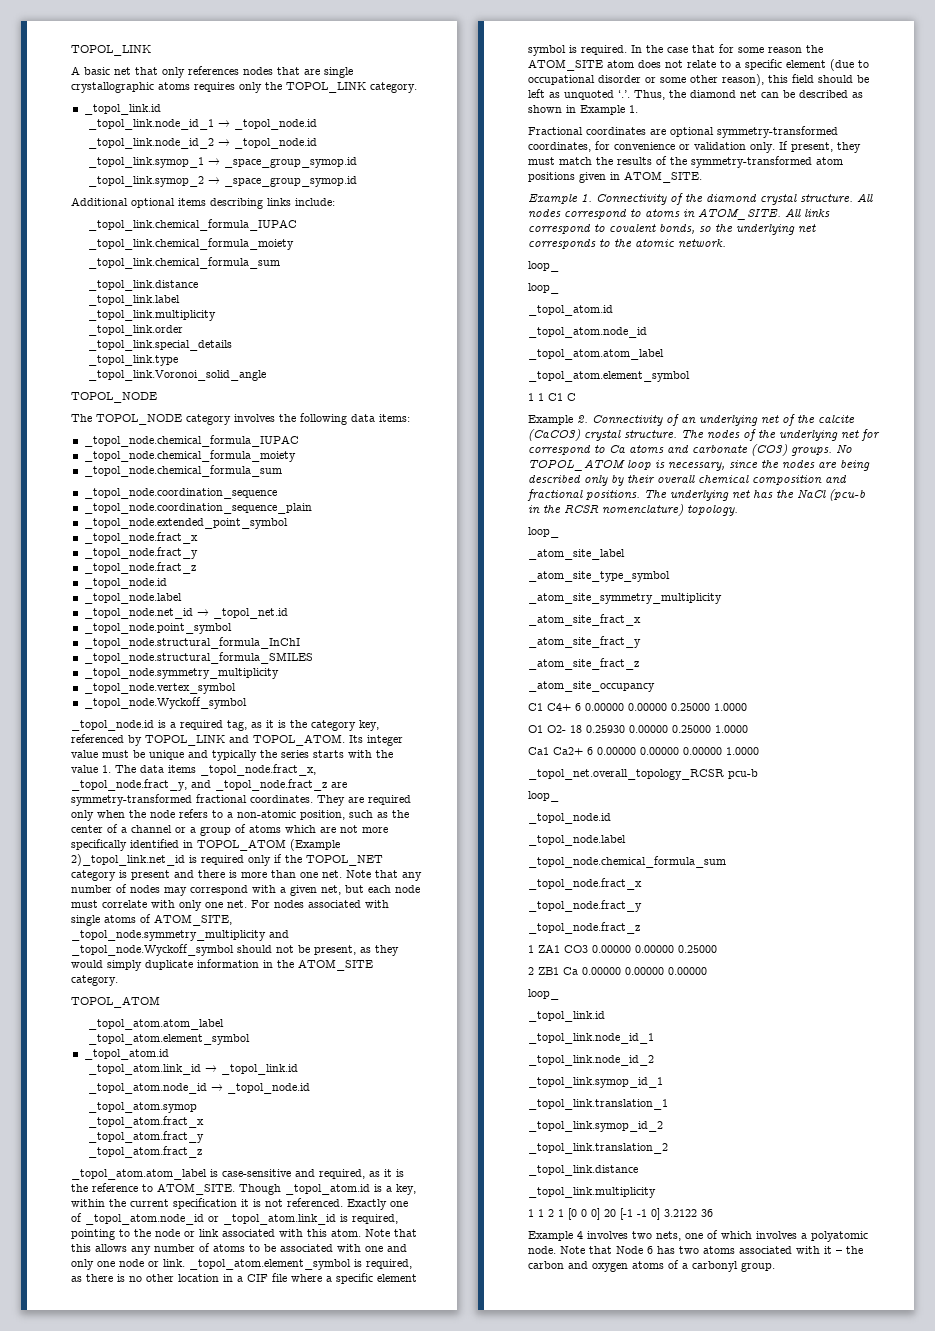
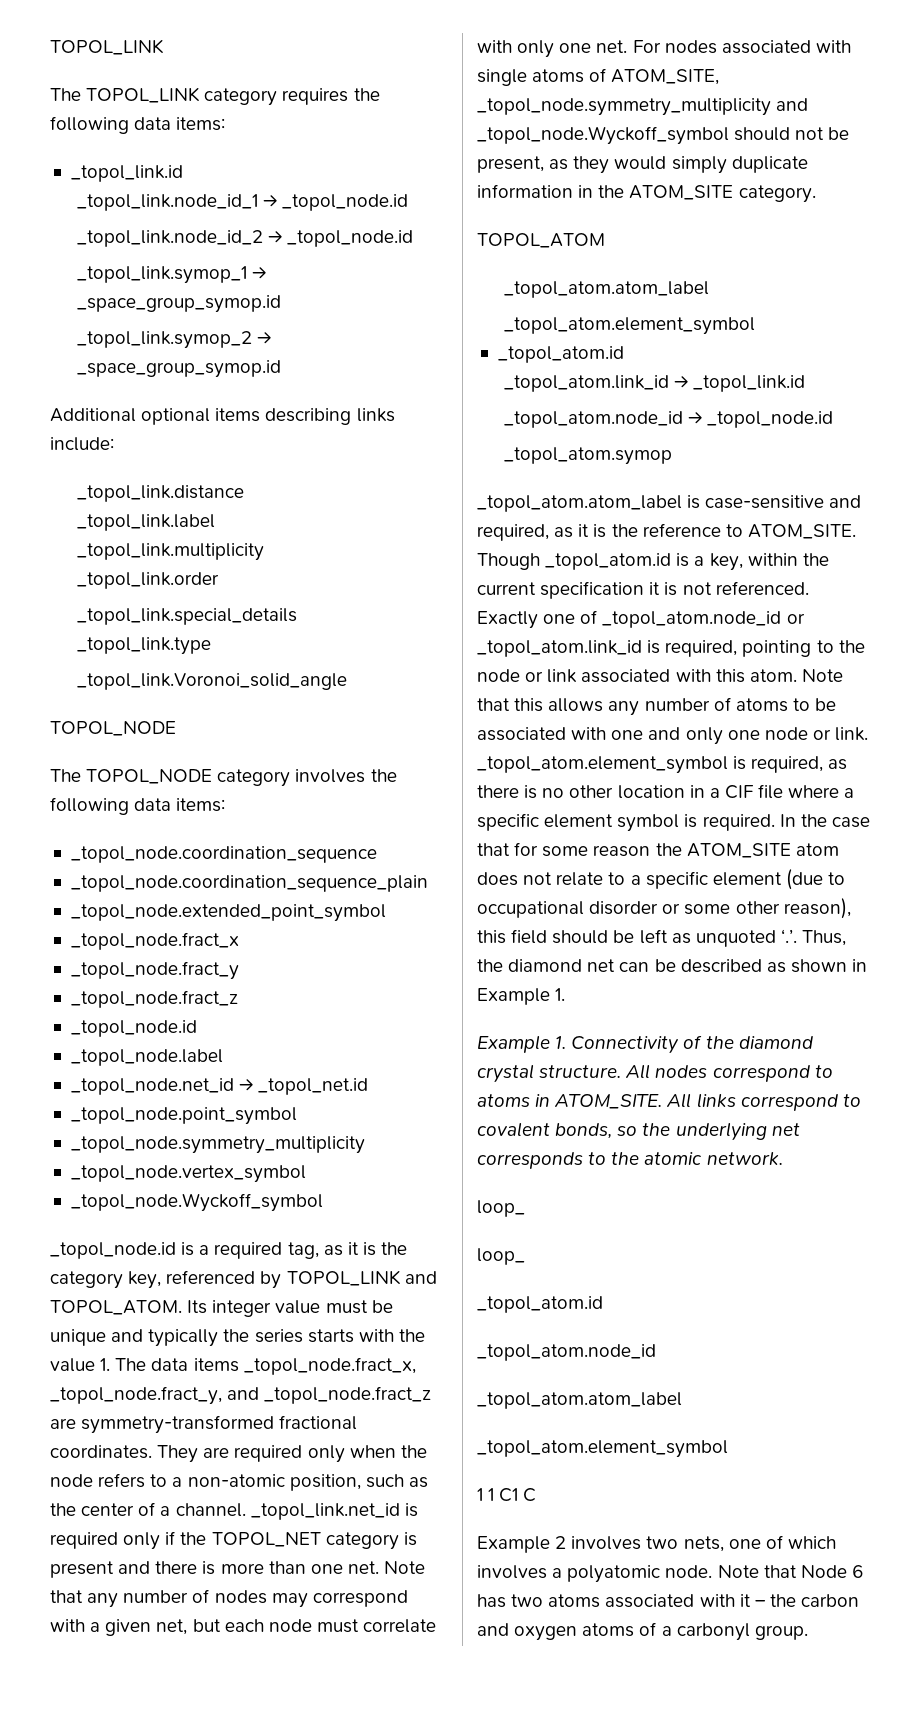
[71,66,353,78] [71,82,417,93] A basic net that only references nodes that are single crystallographic atoms requires only the TOPOL_LINK category. -> [50,87,380,106] [50,116,226,134] The TOPOL_LINK category requires the following data items:
[87,219,297,231] [87,238,294,250] [87,257,280,269] // _topol_link.chemical_formula_IUPAC // _topol_link.chemical_formula_moiety // _topol_link.chemical_formula_sum -> (114, 444) none
[83,435,299,447] [83,450,296,462] [83,465,282,477] // _topol_node.chemical_formula_IUPAC // _topol_node.chemical_formula_moiety // _topol_node.chemical_formula_sum -> (226, 805) none
[83,637,300,649] [83,652,313,664] // _topol_node.structural_formula_InChI // _topol_node.structural_formula_SMILES -> (297, 1116) none
[131,824,388,836] [71,839,340,851] [71,854,185,866] channel or a group of atoms which are not more specifically identified in TOPOL_ATOM (Example 2)_topol_link.net_id -> [175,1503,400,1520] channel. _topol_link.net_id
[87,1116,204,1128] [87,1131,204,1143] [87,1146,202,1158] // _topol_atom.fract_x // _topol_atom.fract_y // _topol_atom.fract_z -> (672, 456) none
[528,126,838,138] [528,141,861,153] [528,156,843,168] [528,171,702,183] // Fractional coordinates are optional symmetry-transformed coordinates, for convenience or validation only. If present, they must match the results of the symmetry-transformed atom positions given in ATOM_SITE. -> (566, 994) none
[577,414,855,426] [528,429,880,441] [528,444,852,456] [528,459,870,471] [528,474,847,486] [527,489,865,501] [528,504,738,516] [528,527,559,538] [528,549,625,560] [528,571,670,582] [528,593,722,604] [528,614,641,626] [528,636,641,648] [528,658,639,670] [528,681,655,692] [528,703,747,711] [528,725,748,733] [528,747,759,755] [528,769,758,780] [528,791,559,802] [528,813,611,824] [528,835,626,846] [528,856,726,868] [528,878,642,890] [528,900,642,912] [528,922,640,934] [528,944,717,953] [528,967,707,975] [528,989,559,1000] [528,1011,605,1022] [528,1033,654,1044] [528,1055,654,1066] [528,1077,663,1088] [528,1099,668,1110] [528,1121,663,1132] [528,1143,668,1154] [528,1165,638,1176] [528,1187,656,1198] [528,1208,713,1220] [528,1231,583,1241] 2. Connectivity of an underlying net of the calcite (CaCO3) crystal structure. The nodes of the underlying net for correspond to Ca atoms and carbonate (CO3) groups. No TOPOL_ATOM loop is necessary, since the nodes are being described only by their overall chemical composition and fractional positions. The underlying net has the NaCl (pcu-b in the RCSR nomenclature) topology. // loop_ // _atom_site_label // _atom_site_type_symbol // _atom_site_symmetry_multiplicity // _atom_site_fract_x // _atom_site_fract_y // _atom_site_fract_z // _atom_site_occupancy // C1 C4+ 6 0.00000 0.00000 0.25000 1.0000 // O1 O2- 18 0.25930 0.00000 0.25000 1.0000 // Ca1 Ca2+ 6 0.00000 0.00000 0.00000 1.0000 // _topol_net.overall_topology_RCSR pcu-b // loop_ // _topol_node.id // _topol_node.label // _topol_node.chemical_formula_sum // _topol_node.fract_x // _topol_node.fract_y // _topol_node.fract_z // 1 ZA1 CO3 0.00000 0.00000 0.25000 // 2 ZB1 Ca 0.00000 0.00000 0.00000 // loop_ // _topol_link.id // _topol_link.node_id_1 // _topol_link.node_id_2 // _topol_link.symop_id_1 // _topol_link.translation_1 // _topol_link.symop_id_2 // _topol_link.translation_2 // _topol_link.distance // _topol_link.multiplicity // 1 1 2 1 [0 0 0] 20 [-1 -1 0] 3.2122 36 // Example 4 -> [555,1536,567,1549] 2

